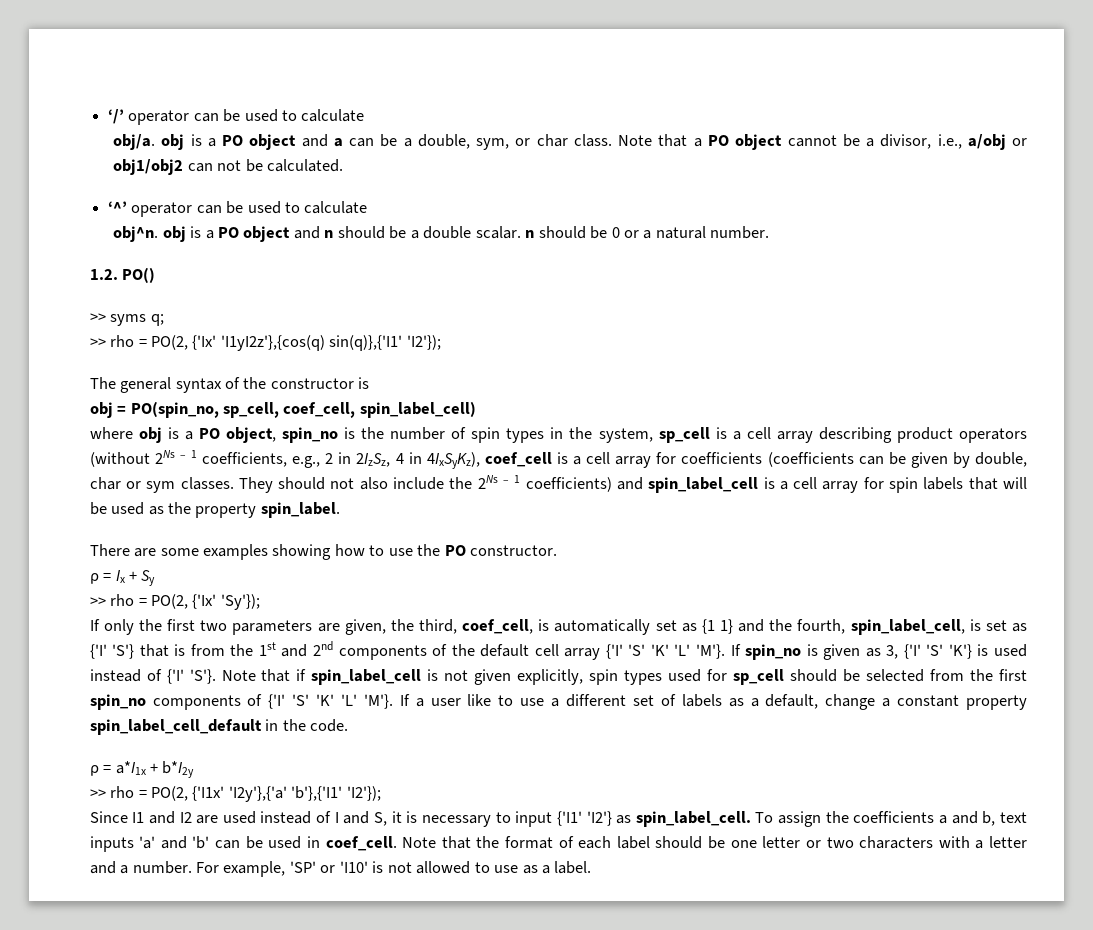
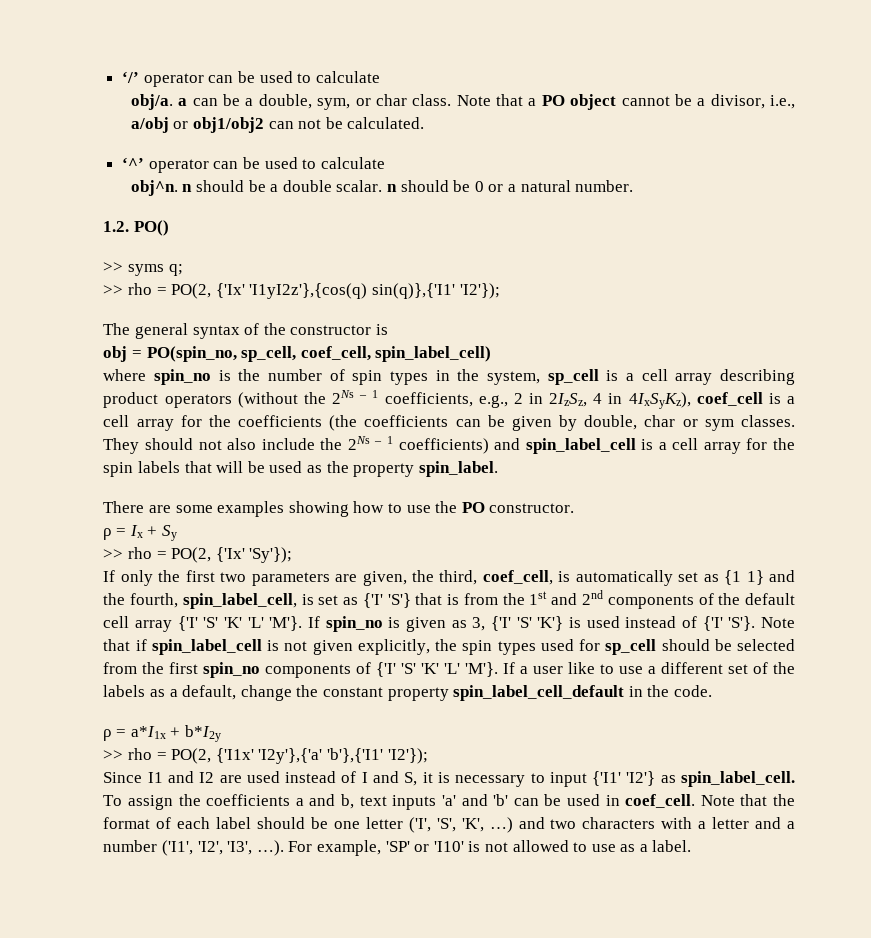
[161,134,328,150] obj is a PO object and -> (173, 102) none
[162,226,320,242] obj is a PO object and -> (178, 188) none
[138,427,276,443] obj is a PO object, -> (147, 375) none
(150, 459) none -> [303,392,326,404] the
[681,452,854,467] coefficients (coefficients -> [208,415,449,431] the coefficients (the coefficients
(884, 483) none -> [773,438,796,450] the
(584, 677) none -> [435,639,458,651] the
(676, 700) none -> [773,662,796,674] the
[882,698,891,707] a -> [296,685,319,697] the
[805,840,821,848] or -> [408,817,545,833] ('I', 'S', 'K', …) and
[132,861,192,874] number. -> [103,840,284,856] number ('I1', 'I2', 'I3', …).

